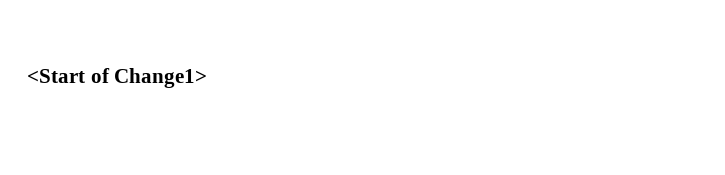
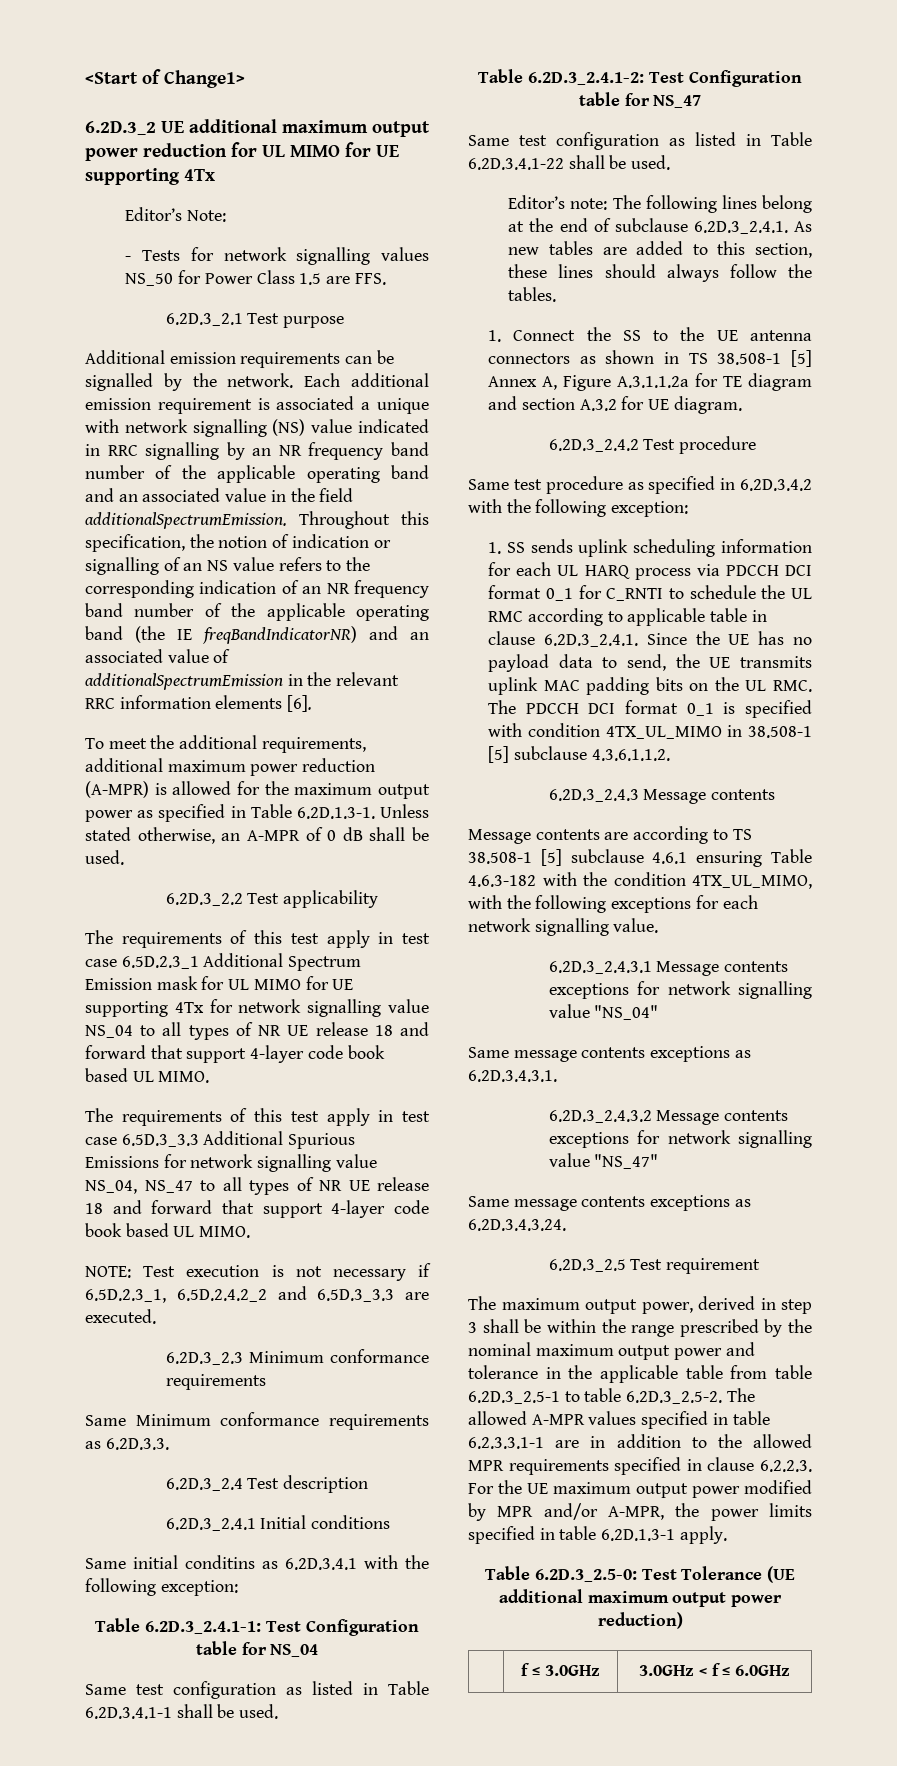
(208, 78) none -> [85,119,430,137] [85,142,399,161] [85,168,215,185] [125,207,227,222] [125,247,429,265] [125,270,386,286] [165,313,345,328] [85,350,394,368] [85,373,429,391] [85,396,430,414] [85,419,430,437] [85,442,429,460] [85,465,429,483] [85,488,354,502] [85,511,429,529] [85,534,391,552] [85,557,371,575] [85,580,429,598] [85,603,429,621] [85,626,429,644] [85,649,231,663] [85,672,400,690] [85,695,313,712] [85,735,366,753] [85,758,376,776] [85,781,430,799] [85,804,429,822] [85,827,429,844] [85,850,124,865] [165,890,379,908] [85,930,431,948] [85,953,362,971] [85,976,354,990] [85,999,430,1017] [85,1022,429,1040] [85,1045,385,1063] [85,1068,210,1083] [85,1108,431,1126] [85,1131,356,1149] [85,1154,377,1172] [85,1177,429,1195] [85,1200,429,1218] [85,1223,251,1238] [85,1263,431,1281] [85,1286,429,1303] [85,1309,156,1324] [165,1349,429,1365] [165,1374,266,1390] [85,1412,430,1430] [85,1438,169,1450] [165,1475,369,1493] [165,1515,391,1531] [85,1555,429,1570] [85,1578,238,1596] [95,1618,419,1636] [195,1641,319,1657] [85,1681,429,1699] [85,1704,279,1719] [478,69,802,87] [578,92,702,108] [468,132,812,150] [468,155,671,170] [508,195,812,213] [508,218,812,234] [508,241,812,258] [508,264,812,282] [508,287,557,302] [488,327,812,342] [488,350,812,367] [488,373,812,391] [488,396,742,414] [548,436,757,454] [468,476,812,494] [468,499,689,517] [488,539,812,557] [488,562,812,580] [488,585,812,601] [488,608,767,626] [488,631,812,647] [488,654,812,672] [488,677,812,695] [488,700,812,718] [488,723,812,739] [488,746,670,763] [548,789,776,804] [468,826,752,844] [468,849,812,867] [468,872,812,889] [468,895,758,913] [468,918,659,936] [548,961,789,976] [548,981,812,999] [548,1004,659,1020] [468,1046,751,1062] [468,1070,557,1082] [548,1110,789,1125] [548,1130,812,1148] [548,1153,659,1169] [468,1195,751,1211] [468,1219,566,1231] [548,1258,761,1274] [468,1296,812,1314] [468,1319,812,1337] [468,1342,755,1360] [468,1365,812,1383] [468,1388,755,1404] [468,1411,770,1429] [468,1434,812,1449] [468,1457,812,1475] [468,1480,812,1498] [468,1503,812,1521] [468,1526,727,1544] [485,1566,795,1583] [498,1589,783,1607] [597,1612,683,1629] [521,1663,600,1676] [639,1663,790,1676] // 6.2D.3_2 UE additional maximum output power reduction for UL MIMO for UE supporting 4Tx // Editor’s Note: // - Tests for network signalling values NS_50 for Power Class 1.5 are FFS. // 6.2D.3_2.1 Test purpose // Additional emission requirements can be signalled by the network. Each additional emission requirement is associated a unique with network signalling (NS) value indicated in RRC signalling by an NR frequency band number of the applicable operating band and an associated value in the field additionalSpectrumEmission. Throughout this specification, the notion of indication or signalling of an NS value refers to the corresponding indication of an NR frequency band number of the applicable operating band (the IE freqBandIndicatorNR) and an associated value of additionalSpectrumEmission in the relevant RRC information elements [6]. // To meet the additional requirements, additional maximum power reduction (A-MPR) is allowed for the maximum output power as specified in Table 6.2D.1.3-1. Unless stated otherwise, an A-MPR of 0 dB shall be used. // 6.2D.3_2.2 Test applicability // The requirements of this test apply in test case 6.5D.2.3_1 Additional Spectrum Emission mask for UL MIMO for UE supporting 4Tx for network signalling value NS_04 to all types of NR UE release 18 and forward that support 4-layer code book based UL MIMO. // The requirements of this test apply in test case 6.5D.3_3.3 Additional Spurious Emissions for network signalling value NS_04, NS_47 to all types of NR UE release 18 and forward that support 4-layer code book based UL MIMO. // NOTE: Test execution is not necessary if 6.5D.2.3_1, 6.5D.2.4.2_2 and 6.5D.3_3.3 are executed. // 6.2D.3_2.3 Minimum conformance requirements // Same Minimum conformance requirements as 6.2D.3.3. // 6.2D.3_2.4 Test description // 6.2D.3_2.4.1 Initial conditions // Same initial conditins as 6.2D.3.4.1 with the following exception: // Table 6.2D.3_2.4.1-1: Test Configuration table for NS_04 // Same test configuration as listed in Table 6.2D.3.4.1-1 shall be used. // Table 6.2D.3_2.4.1-2: Test Configuration table for NS_47 // Same test configuration as listed in Table 6.2D.3.4.1-22 shall be used. // Editor’s note: The following lines belong at the end of subclause 6.2D.3_2.4.1. As new tables are added to this section, these lines should always follow the tables. // 1. Connect the SS to the UE antenna connectors as shown in TS 38.508-1 [5] Annex A, Figure A.3.1.1.2a for TE diagram and section A.3.2 for UE diagram. // 6.2D.3_2.4.2 Test procedure // Same test procedure as specified in 6.2D.3.4.2 with the following exception: // 1. SS sends uplink scheduling information for each UL HARQ process via PDCCH DCI format 0_1 for C_RNTI to schedule the UL RMC according to applicable table in clause 6.2D.3_2.4.1. Since the UE has no payload data to send, the UE transmits uplink MAC padding bits on the UL RMC. The PDCCH DCI format 0_1 is specified with condition 4TX_UL_MIMO in 38.508-1 [5] subclause 4.3.6.1.1.2. // 6.2D.3_2.4.3 Message contents // Message contents are according to TS 38.508-1 [5] subclause 4.6.1 ensuring Table 4.6.3-182 with the condition 4TX_UL_MIMO, with the following exceptions for each network signalling value. // 6.2D.3_2.4.3.1 Message contents exceptions for network signalling value "NS_04" // Same message contents exceptions as 6.2D.3.4.3.1. // 6.2D.3_2.4.3.2 Message contents exceptions for network signalling value "NS_47" // Same message contents exceptions as 6.2D.3.4.3.24. // 6.2D.3_2.5 Test requirement // The maximum output power, derived in step 3 shall be within the range prescribed by the nominal maximum output power and tolerance in the applicable table from table 6.2D.3_2.5-1 to table 6.2D.3_2.5-2. The allowed A-MPR values specified in table 6.2.3.3.1-1 are in addition to the allowed MPR requirements specified in clause 6.2.2.3. For the UE maximum output power modified by MPR and/or A-MPR, the power limits specified in table 6.2D.1.3-1 apply. // Table 6.2D.3_2.5-0: Test Tolerance (UE additional maximum output power reduction) // | f ≤ 3.0GHz | 3.0GHz < f ≤ 6.0GHz

